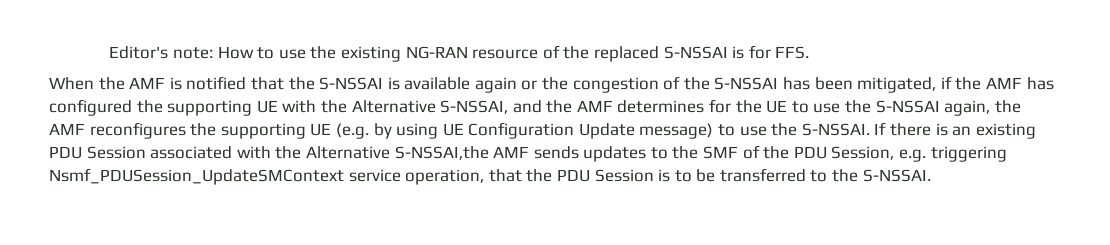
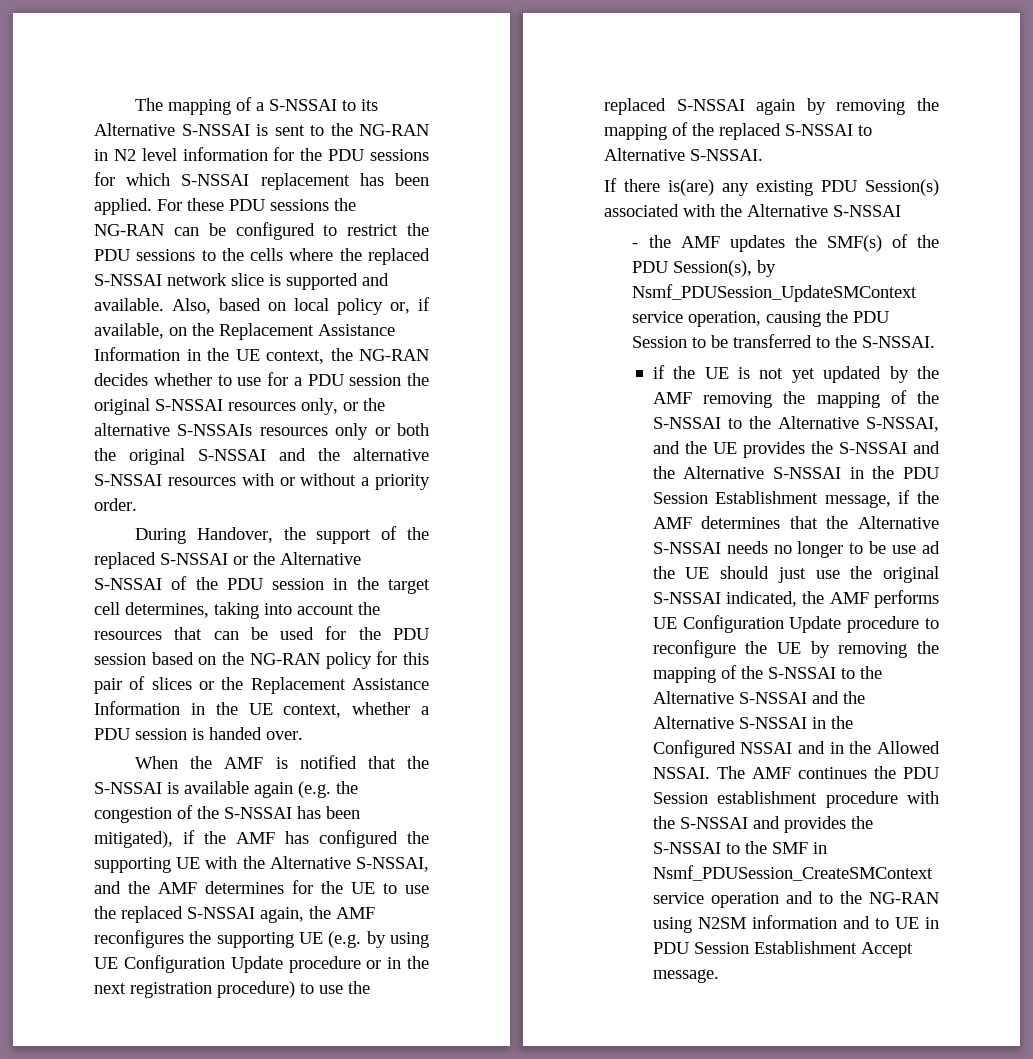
[109,45,810,62] Editor's note: How to use the existing NG-RAN resource of the replaced S-NSSAI is for FFS. -> [135,97,379,115] [94,123,429,136] [94,147,429,161] [94,172,429,190] [94,198,356,215] [94,222,429,240] [94,248,430,265] [94,273,389,290] [94,297,430,315] [94,323,395,340] [94,347,429,364] [94,372,429,386] [94,398,385,415] [94,423,429,440] [94,448,429,465] [94,473,430,490] [94,498,137,511] [135,526,429,544] [94,552,361,569] [94,576,430,594] [94,602,380,619] [94,626,429,640] [94,651,429,669] [94,676,429,694] [94,701,429,718] [94,727,303,740] The mapping of a S-NSSAI to its Alternative S-NSSAI is sent to the NG-RAN in N2 level information for the PDU sessions for which S-NSSAI replacement has been applied. For these PDU sessions the NG-RAN can be configured to restrict the PDU sessions to the cells where the replaced S-NSSAI network slice is supported and available. Also, based on local policy or, if available, on the Replacement Assistance Information in the UE context, the NG-RAN decides whether to use for a PDU session the original S-NSSAI resources only, or the alternative S-NSSAIs resources only or both the original S-NSSAI and the alternative S-NSSAI resources with or without a priority order. // During Handover, the support of the replaced S-NSSAI or the Alternative S-NSSAI of the PDU session in the target cell determines, taking into account the resources that can be used for the PDU session based on the NG-RAN policy for this pair of slices or the Replacement Assistance Information in the UE context, whether a PDU session is handed over.
[521,80,538,90] or -> [298,781,331,798] (e.g.
[857,77,937,93] mitigated, -> [94,831,173,848] mitigated),
(872, 106) none -> [121,906,183,923] replaced
[639,123,870,139] message) to use the S-NSSAI. -> [288,956,429,973] [94,981,370,998] [604,98,939,115] [604,122,872,140] [604,148,763,161] procedure or in the next registration procedure) to use the replaced S-NSSAI again by removing the mapping of the replaced S-NSSAI to Alternative S-NSSAI. //
[935,123,972,136] is an -> [668,179,749,196] is(are) any
[86,146,146,159] Session -> [865,179,939,196] Session(s)
[394,145,1007,162] S-NSSAI,the AMF sends updates to the SMF of the PDU Session, e.g. triggering -> [833,205,901,217] [632,234,939,252] [632,260,777,277] S-NSSAI // - the AMF updates the SMF(s) of the PDU Session(s), by
[488,169,671,182] that the PDU Session is -> [766,310,890,327] [632,336,688,348] causing the PDU Session
(931, 175) none -> [652,365,939,383] [652,390,939,408] [652,416,939,432] [652,441,940,458] [652,466,939,479] [652,490,939,508] [652,516,939,529] [652,541,940,558] [652,566,939,583] [652,590,939,608] [652,615,939,633] [652,640,939,658] [652,665,882,683] [652,691,865,704] [652,716,853,729] [652,740,940,758] [652,766,939,779] [652,791,939,808] [652,816,873,833] [652,841,827,854] [652,865,933,881] [652,891,939,908] [652,915,939,933] [652,941,913,958] [652,969,719,983] // if the UE is not yet updated by the AMF removing the mapping of the S-NSSAI to the Alternative S-NSSAI, and the UE provides the S-NSSAI and the Alternative S-NSSAI in the PDU Session Establishment message, if the AMF determines that the Alternative S-NSSAI needs no longer to be use ad the UE should just use the original S-NSSAI indicated, the AMF performs UE Configuration Update procedure to reconfigure the UE by removing the mapping of the S-NSSAI to the Alternative S-NSSAI and the Alternative S-NSSAI in the Configured NSSAI and in the Allowed NSSAI. The AMF continues the PDU Session establishment procedure with the S-NSSAI and provides the S-NSSAI to the SMF in Nsmf_PDUSession_CreateSMContext service operation and to the NG-RAN using N2SM information and to UE in PDU Session Establishment Accept message.

